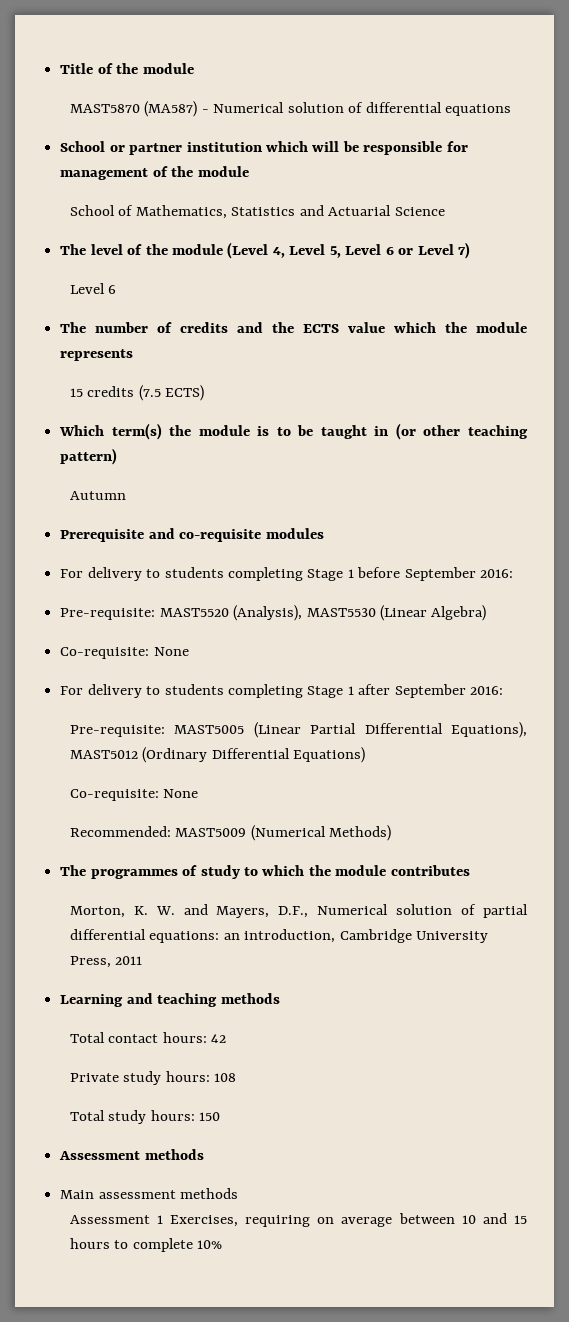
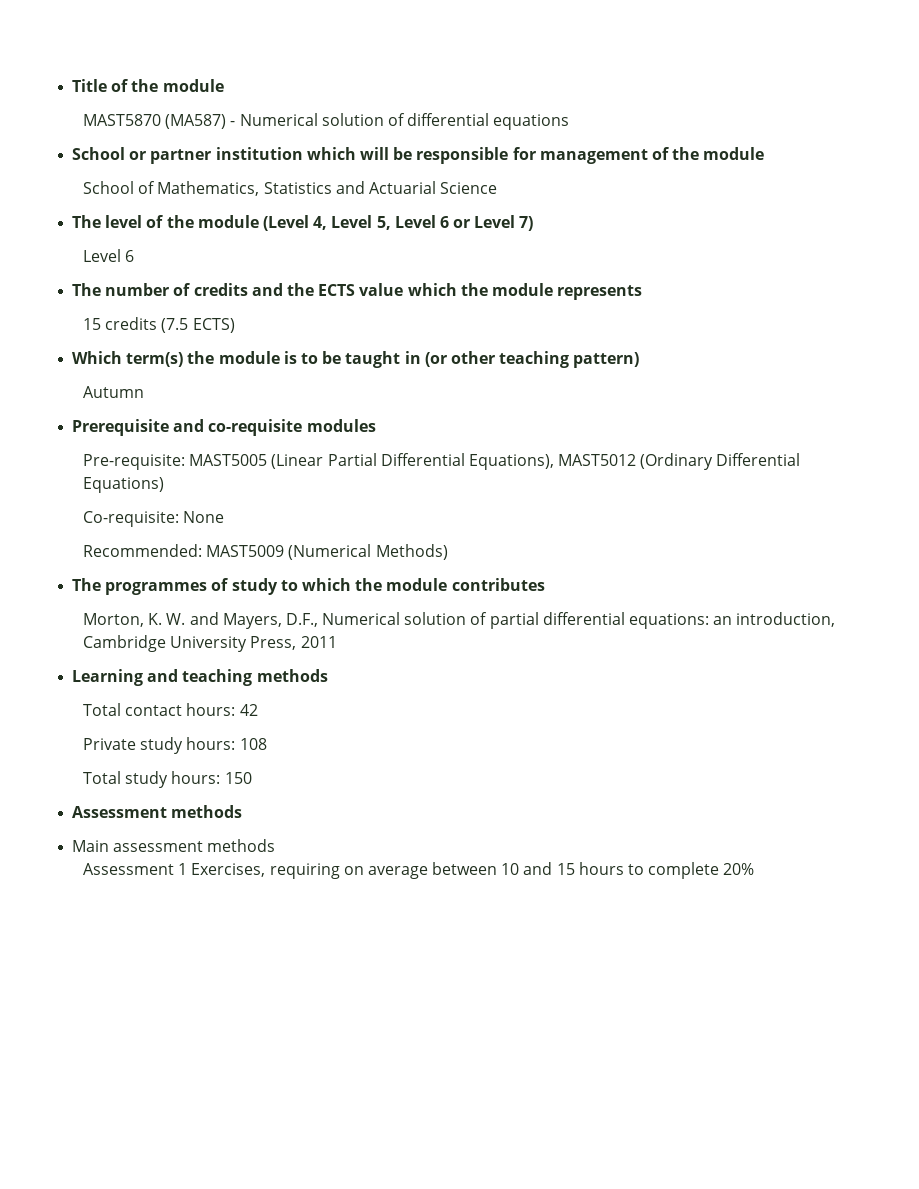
[60,567,514,581] [60,605,487,621] [60,647,189,659] [60,684,504,698] // For delivery to students completing Stage 1 before September 2016: // Pre-requisite: MAST5520 (Analysis), MAST5530 (Linear Algebra) // Co-requisite: None // For delivery to students completing Stage 1 after September 2016: -> (376, 425) none
[197,1240,223,1249] 10% -> [723,863,755,875] 20%

